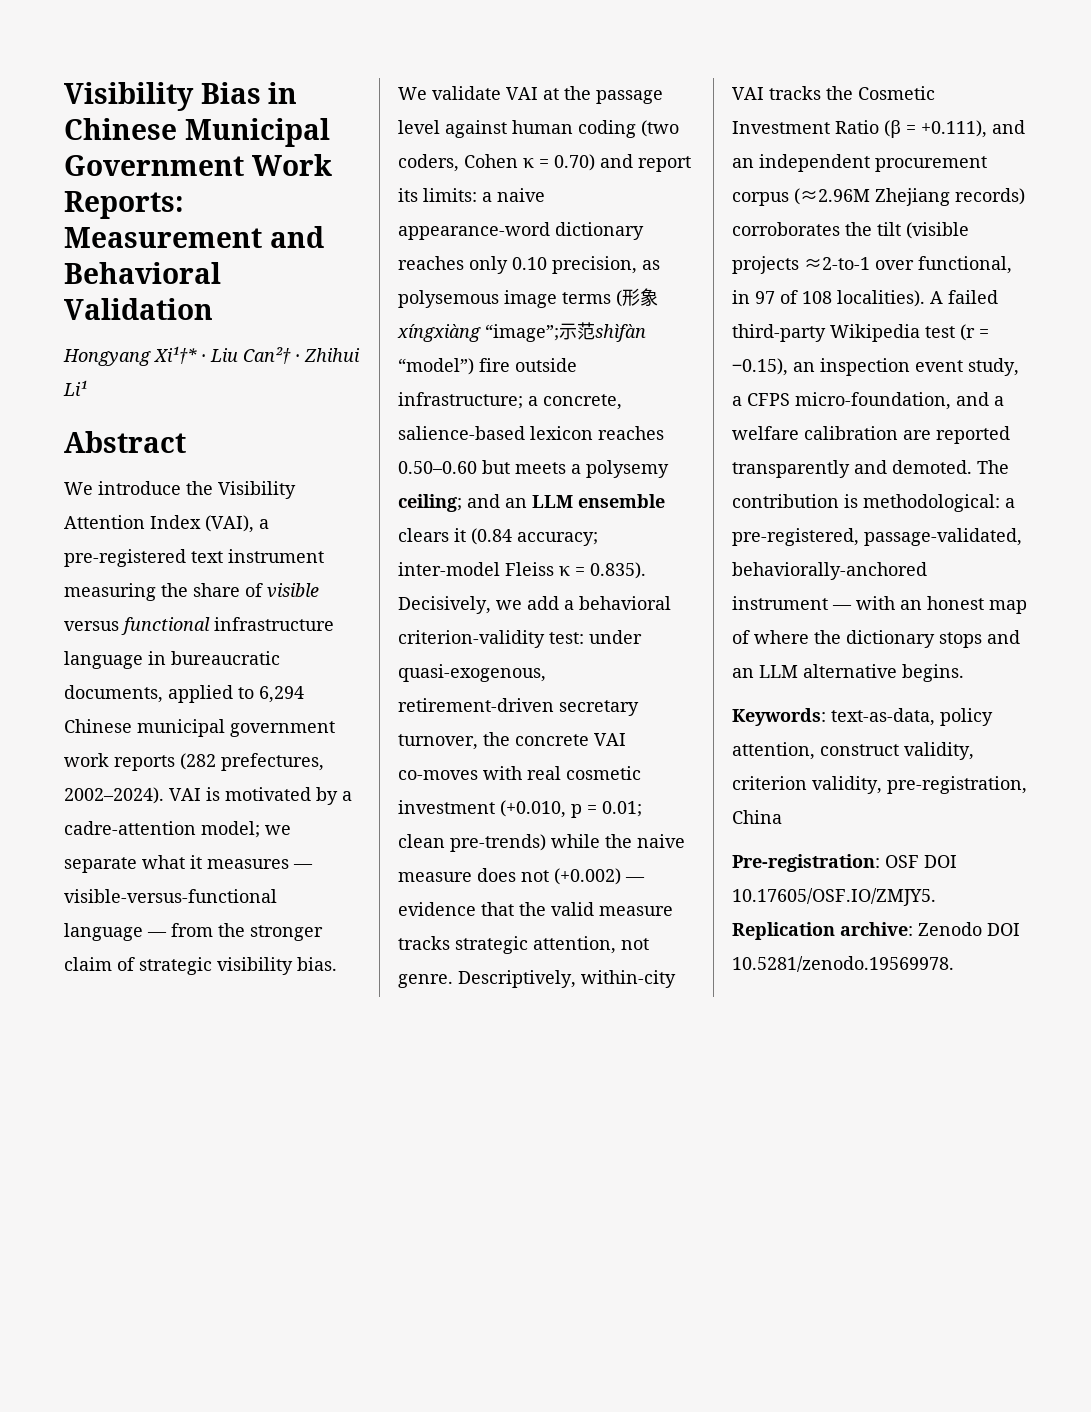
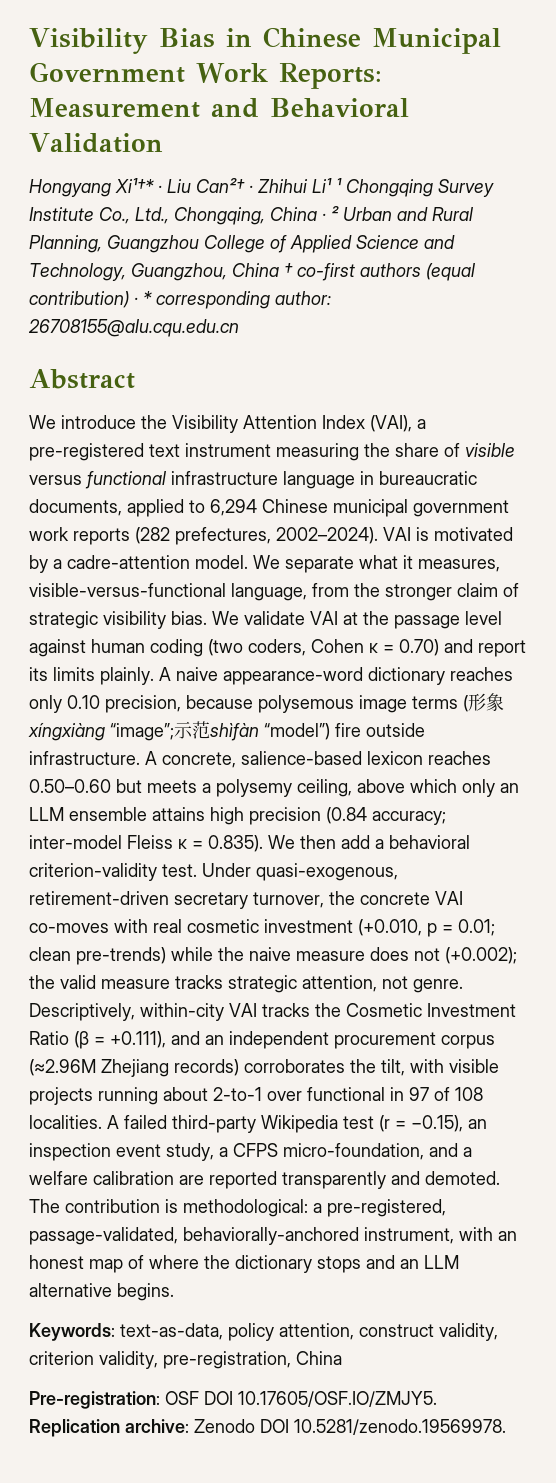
(87, 388) none -> [336,178,494,197] [29,206,473,225] [29,235,455,253] [29,263,475,281] [29,291,331,309] [28,319,239,337] ¹ Chongqing Survey Institute Co., Ltd., Chongqing, China · ² Urban and Rural Planning, Guangzhou College of Applied Science and Technology, Guangzhou, China † co-first authors (equal contribution) · * corresponding author: 26708155@alu.cqu.edu.cn
[201,821,291,838] model; we -> [195,555,280,569] model. We
[207,859,313,869] [64,889,277,903] [64,923,167,941] measures — visible-versus-functional language — -> [418,559,500,572] [29,583,307,601] measures, visible-versus-functional language,
[423,188,492,202] limits: a -> [53,667,171,685] limits plainly. A
[642,260,660,270] as -> [186,695,253,709] because
[398,392,538,409] infrastructure; a -> [29,751,157,765] infrastructure. A
[398,494,665,512] [398,528,466,542] ceiling; and an LLM ensemble clears it -> [297,779,519,797] [29,807,321,825] ceiling, above which only an LLM ensemble attains high precision
[398,596,522,614] Decisively, we -> [268,835,336,849] We then
[549,630,642,644] test: under -> [162,863,251,877] test. Under
[554,868,645,885] [398,902,514,916] (+0.002) — evidence that -> [445,947,517,964] (+0.002);
[877,222,969,239] [732,256,1012,274] tilt (visible projects ≈2-to-1 over functional, -> [381,1059,499,1076] [29,1087,385,1105] tilt, with visible projects running about 2-to-1 over functional
[837,290,925,307] localities). -> [29,1115,102,1129] localities.
[732,596,852,610] instrument — -> [364,1227,454,1244] instrument,

